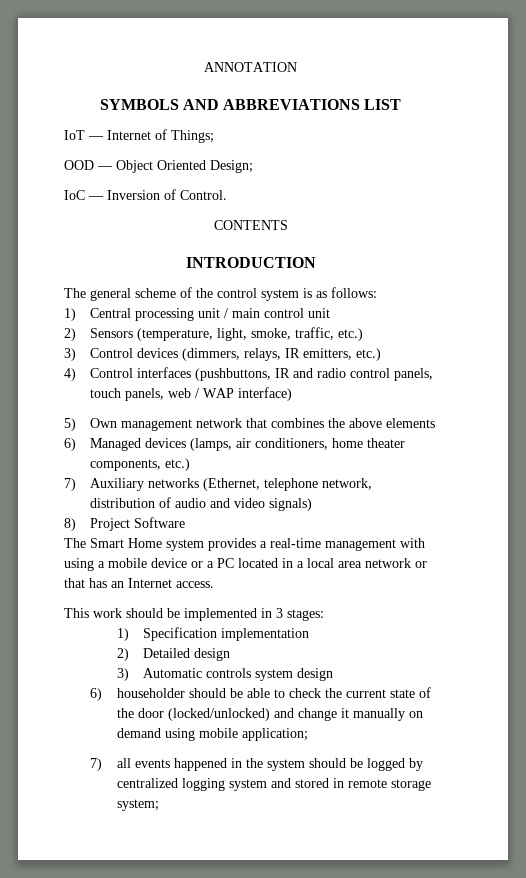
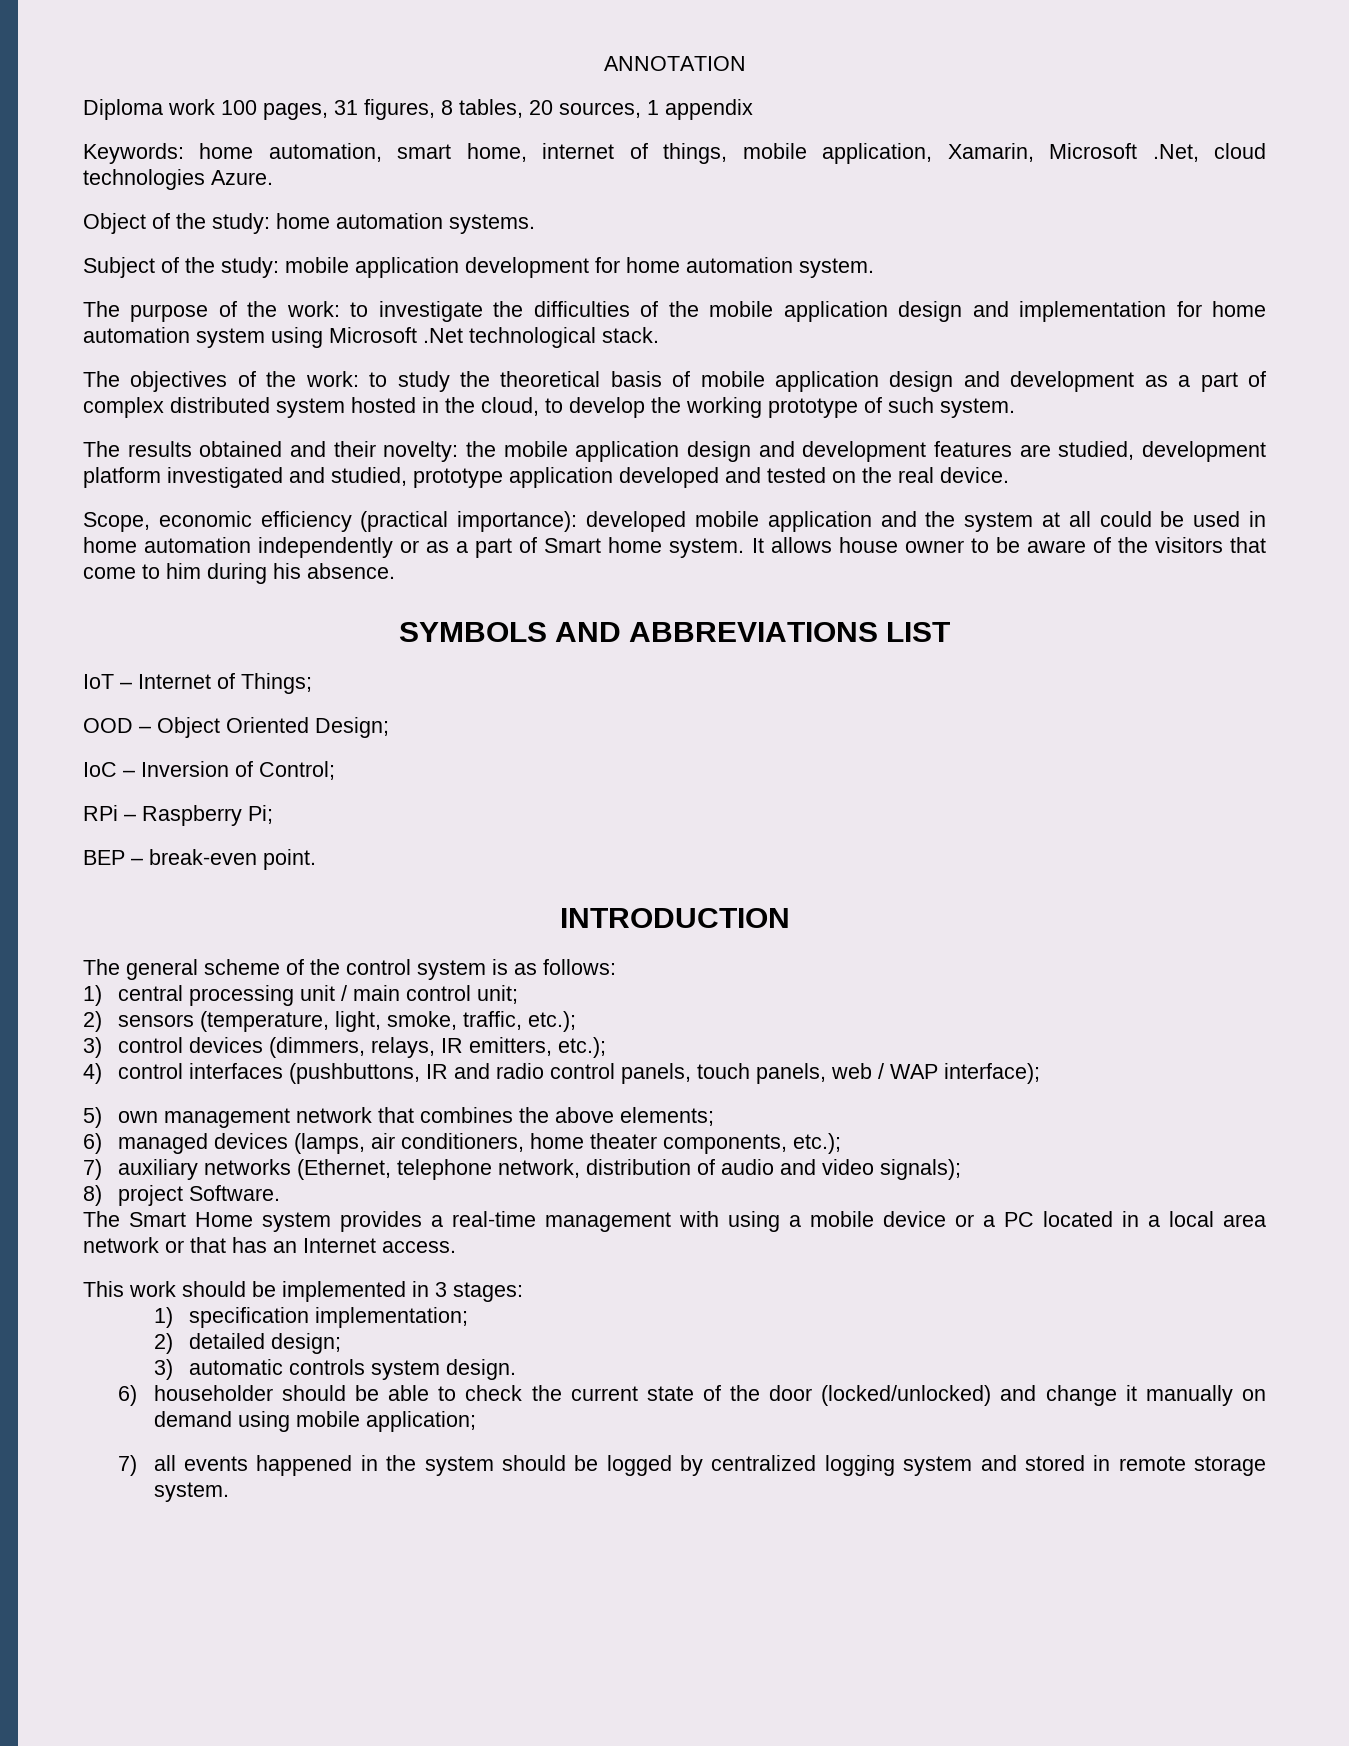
(297, 67) none -> [83,99,753,120] [83,143,1266,164] [83,169,273,190] [83,213,535,234] [83,257,874,278] [83,301,1267,322] [83,327,659,348] [83,371,1267,392] [83,397,1015,418] [83,441,1266,462] [83,467,1009,488] [83,511,1266,532] [83,537,1266,558] [83,563,395,584] // Diploma work 100 pages, 31 figures, 8 tables, 20 sources, 1 appendix // Keywords: home automation, smart home, internet of things, mobile application, Xamarin, Microsoft .Net, cloud technologies Azure. // Object of the study: home automation systems. // Subject of the study: mobile application development for home automation system. // The purpose of the work: to investigate the difficulties of the mobile application design and implementation for home automation system using Microsoft .Net technological stack. // The objectives of the work: to study the theoretical basis of mobile application design and development as a part of complex distributed system hosted in the cloud, to develop the working prototype of such system. // The results obtained and their novelty: the mobile application design and development features are studied, development platform investigated and studied, prototype application developed and tested on the real device. // Scope, economic efficiency (practical importance): developed mobile application and the system at all could be used in home automation independently or as a part of Smart home system. It allows house owner to be aware of the visitors that come to him during his absence.
[88,136,104,140] — -> [120,682,132,689] –
[97,166,113,170] — -> [139,726,151,733] –
[88,196,104,200] — -> [123,770,135,777] –
[180,190,227,200] [213,220,288,230] Control. // CONTENTS -> [259,761,335,780] [83,805,273,826] [83,849,316,870] Control; // RPi – Raspberry Pi; // BEP – break-even point.
[90,308,132,318] Central -> [118,985,184,1001] central
[308,308,331,318] [64,328,134,341] unit // 2) Sensors -> [477,985,519,1004] [83,1011,195,1032] unit; // 2) sensors
[338,328,364,341] [64,348,134,361] etc.) // 3) Control -> [528,1011,577,1032] [83,1037,184,1058] etc.); // 3) control
[356,348,382,361] etc.) -> [558,1037,607,1058] etc.);
[90,368,134,378] Control -> [118,1063,184,1079] control
[238,387,293,401] interface) -> [944,1063,1041,1084] interface);
[90,418,118,428] Own -> [118,1111,159,1123] own
[386,418,436,428] [64,438,142,451] elements // 6) Managed -> [620,1107,715,1126] [83,1133,209,1154] elements; // 6) managed
[165,458,191,471] [64,478,145,491] etc.) // 7) Auxiliary -> [793,1133,842,1154] [83,1159,199,1180] etc.); // 7) auxiliary
[269,498,313,511] signals) -> [880,1159,962,1180] signals);
[90,517,186,531] Project Software -> [118,1185,281,1206] project Software.
[143,627,310,641] [116,648,231,661] [116,668,203,681] Specification implementation // 2) Detailed design // 3) Automatic -> [189,1307,469,1328] [153,1333,342,1354] [153,1359,284,1380] specification implementation; // 2) detailed design; // 3) automatic
[297,668,334,681] design -> [446,1359,517,1380] design.
[116,799,159,811] system; -> [153,1482,229,1502] system.

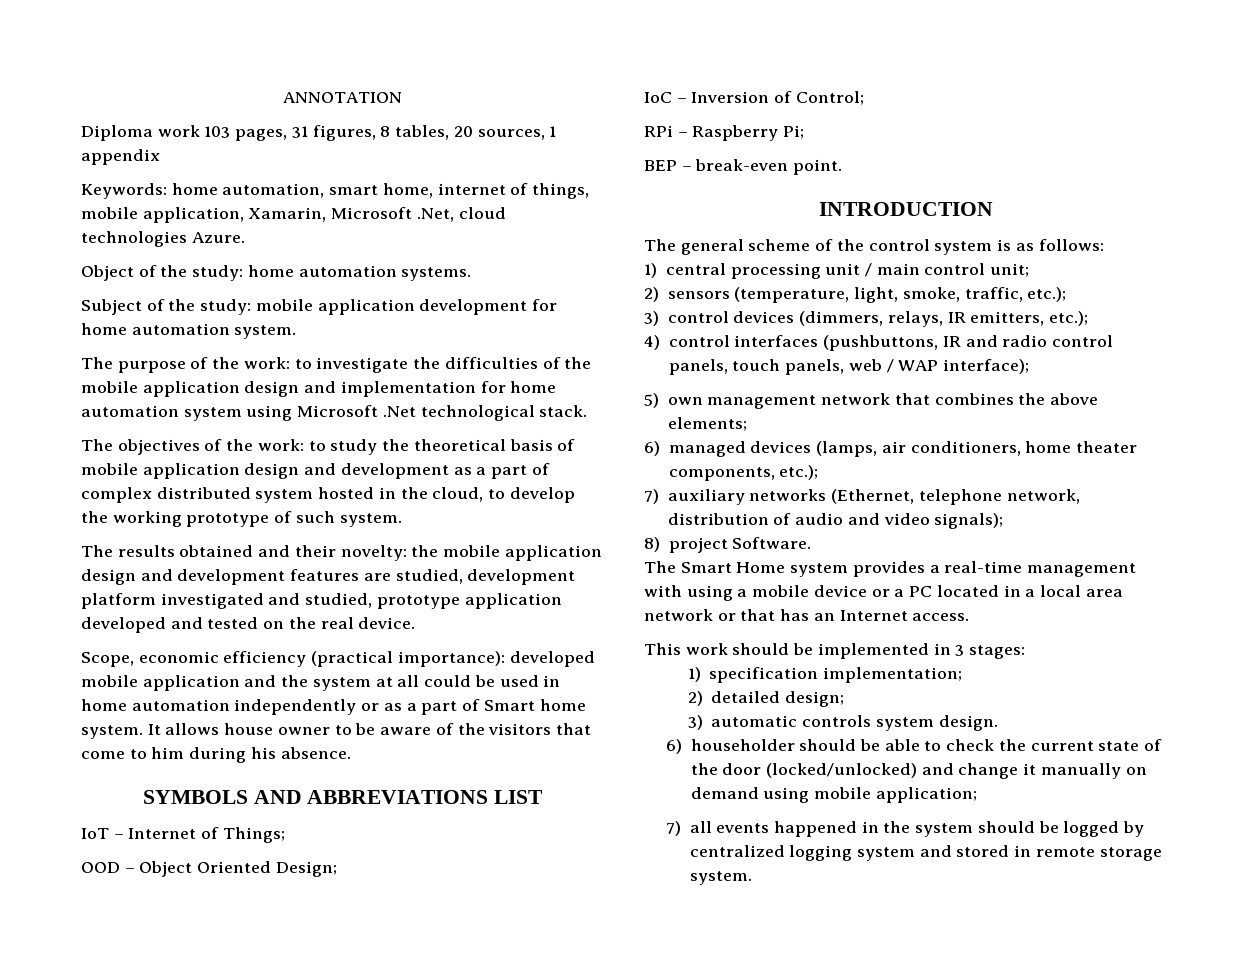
[221,100,257,115] 100 -> [204,126,231,138] 103

